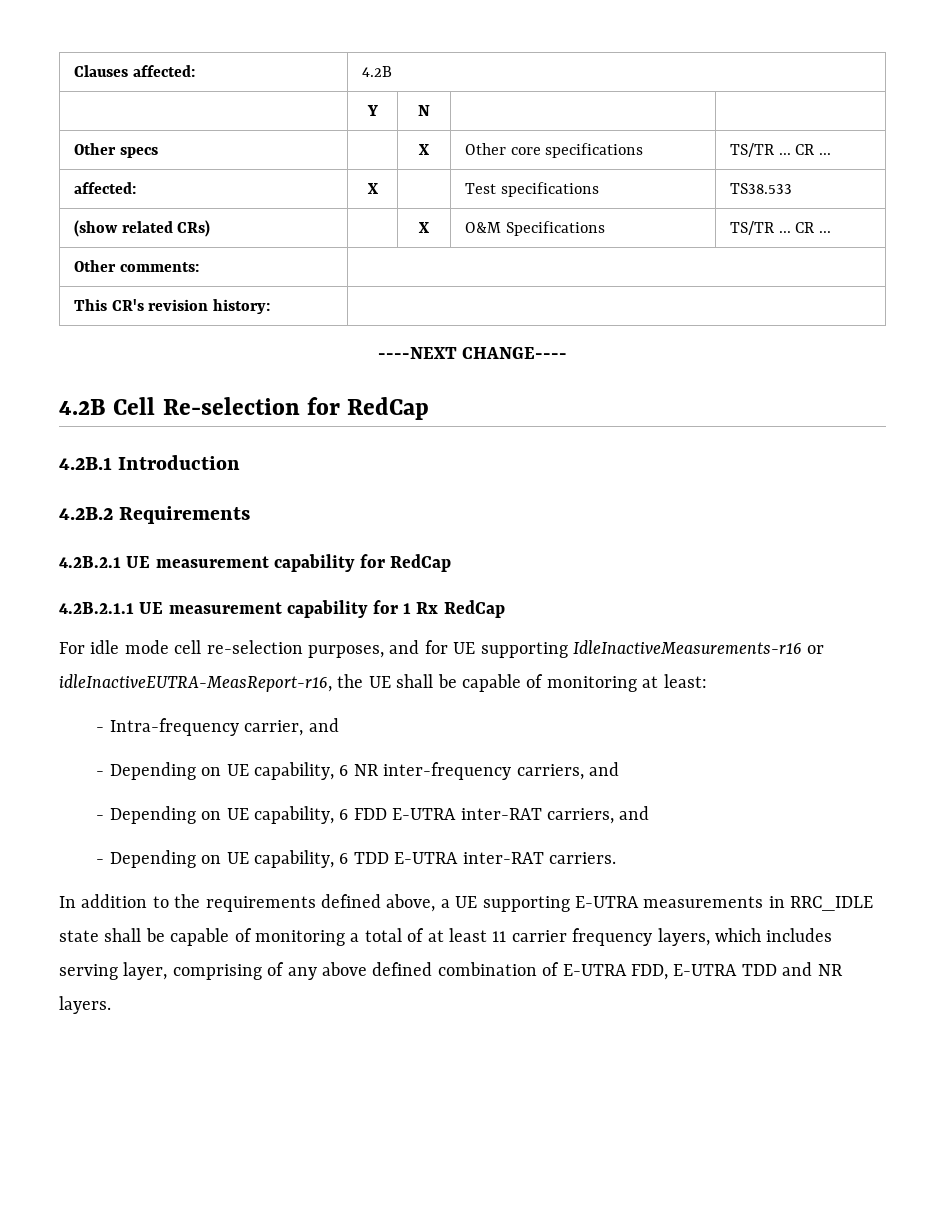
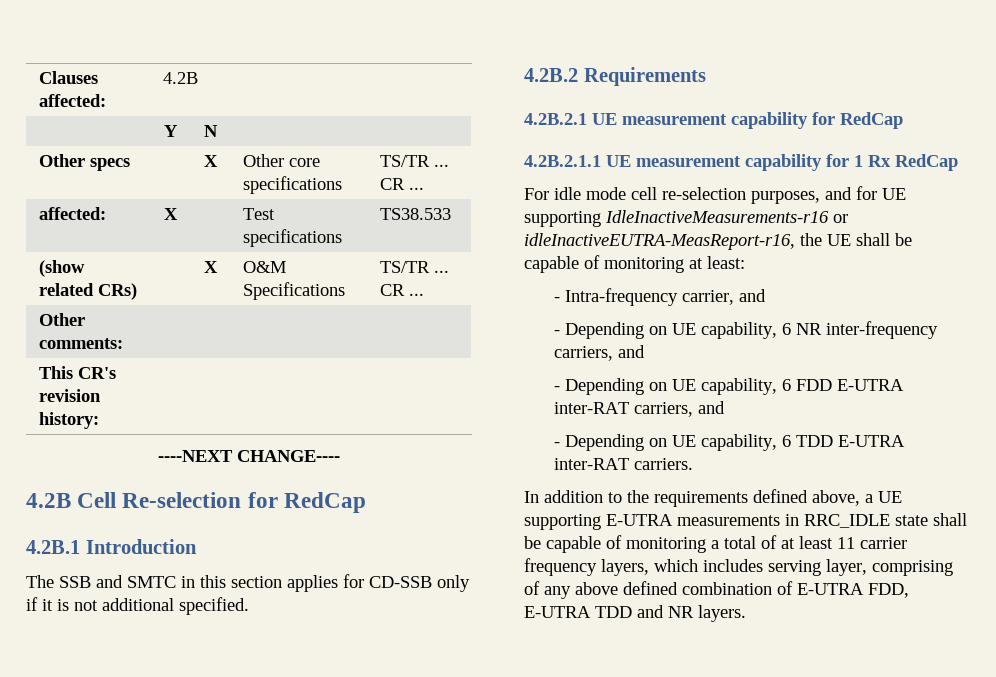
(241, 462) none -> [26,574,470,592] [26,597,249,615] // The SSB and SMTC in this section applies for CD-SSB only if it is not additional specified.

